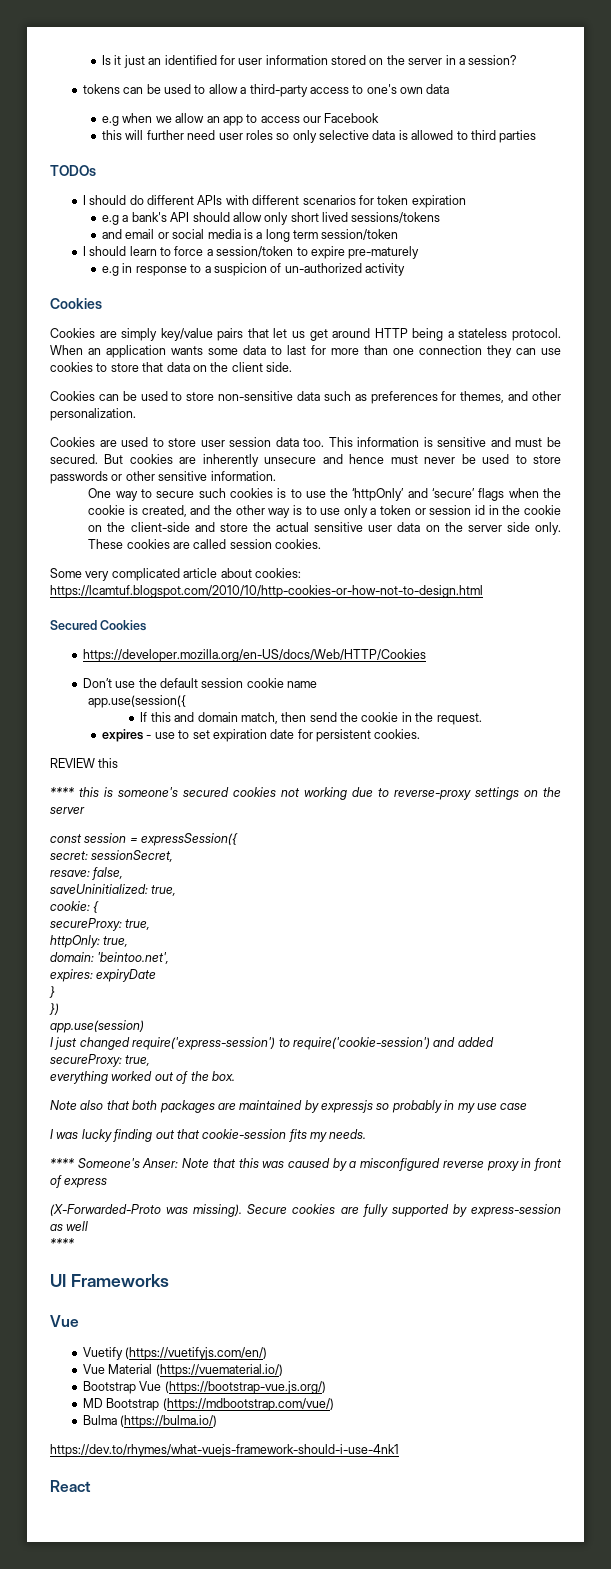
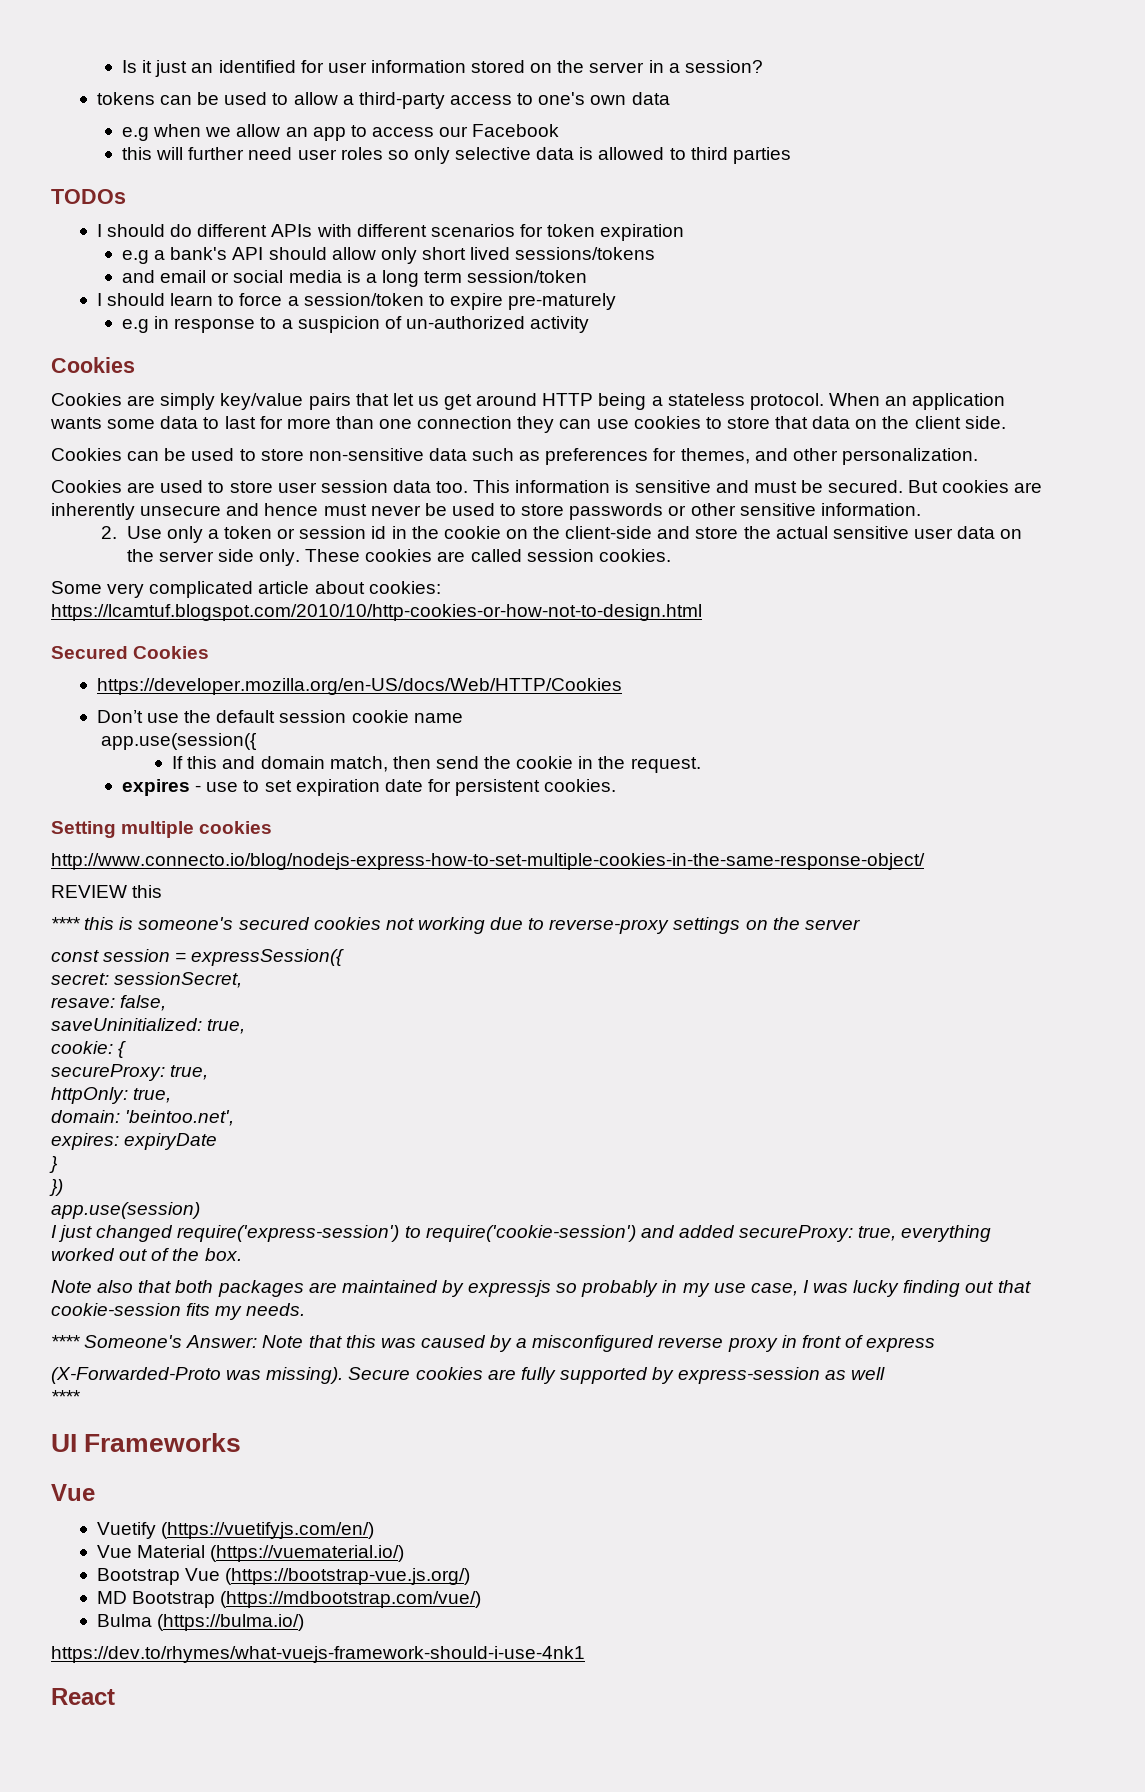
[88,488,561,501] [88,505,341,518] One way to secure such cookies is to use the ‘httpOnly’ and ‘secure’ flags when the cookie is created, and the other way is to use -> [101,526,162,539] 2. Use
(421, 734) none -> [51,821,273,838] [51,853,925,870] // Setting multiple cookies // http://www.connecto.io/blog/nodejs-express-how-to-set-multiple-cookies-in-the-same-response-object/
(151, 1060) // -> (897, 1233) none
[500,1103,528,1110] case // -> [750,1283,798,1296] case,
[142,1158,179,1168] Anser: -> [186,1335,258,1348] Answer:

